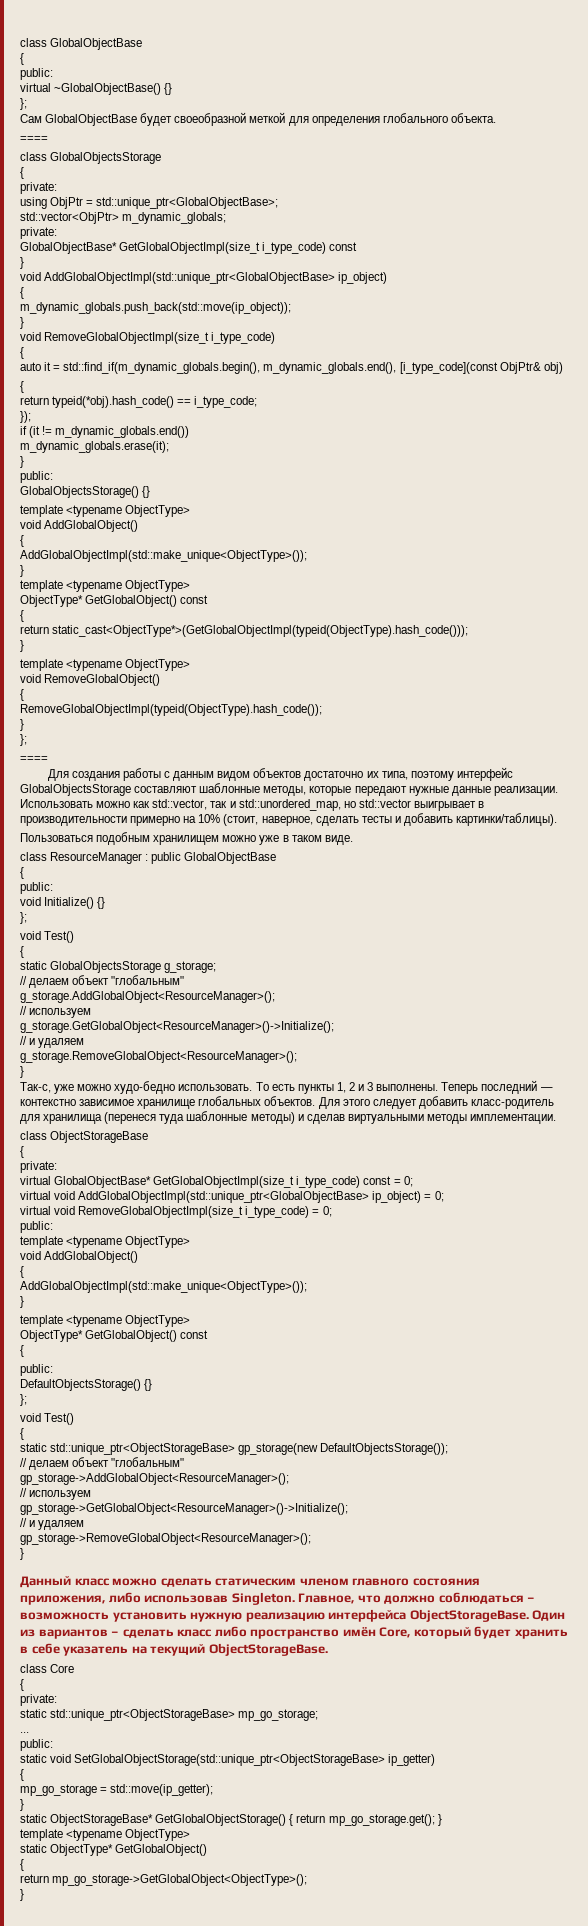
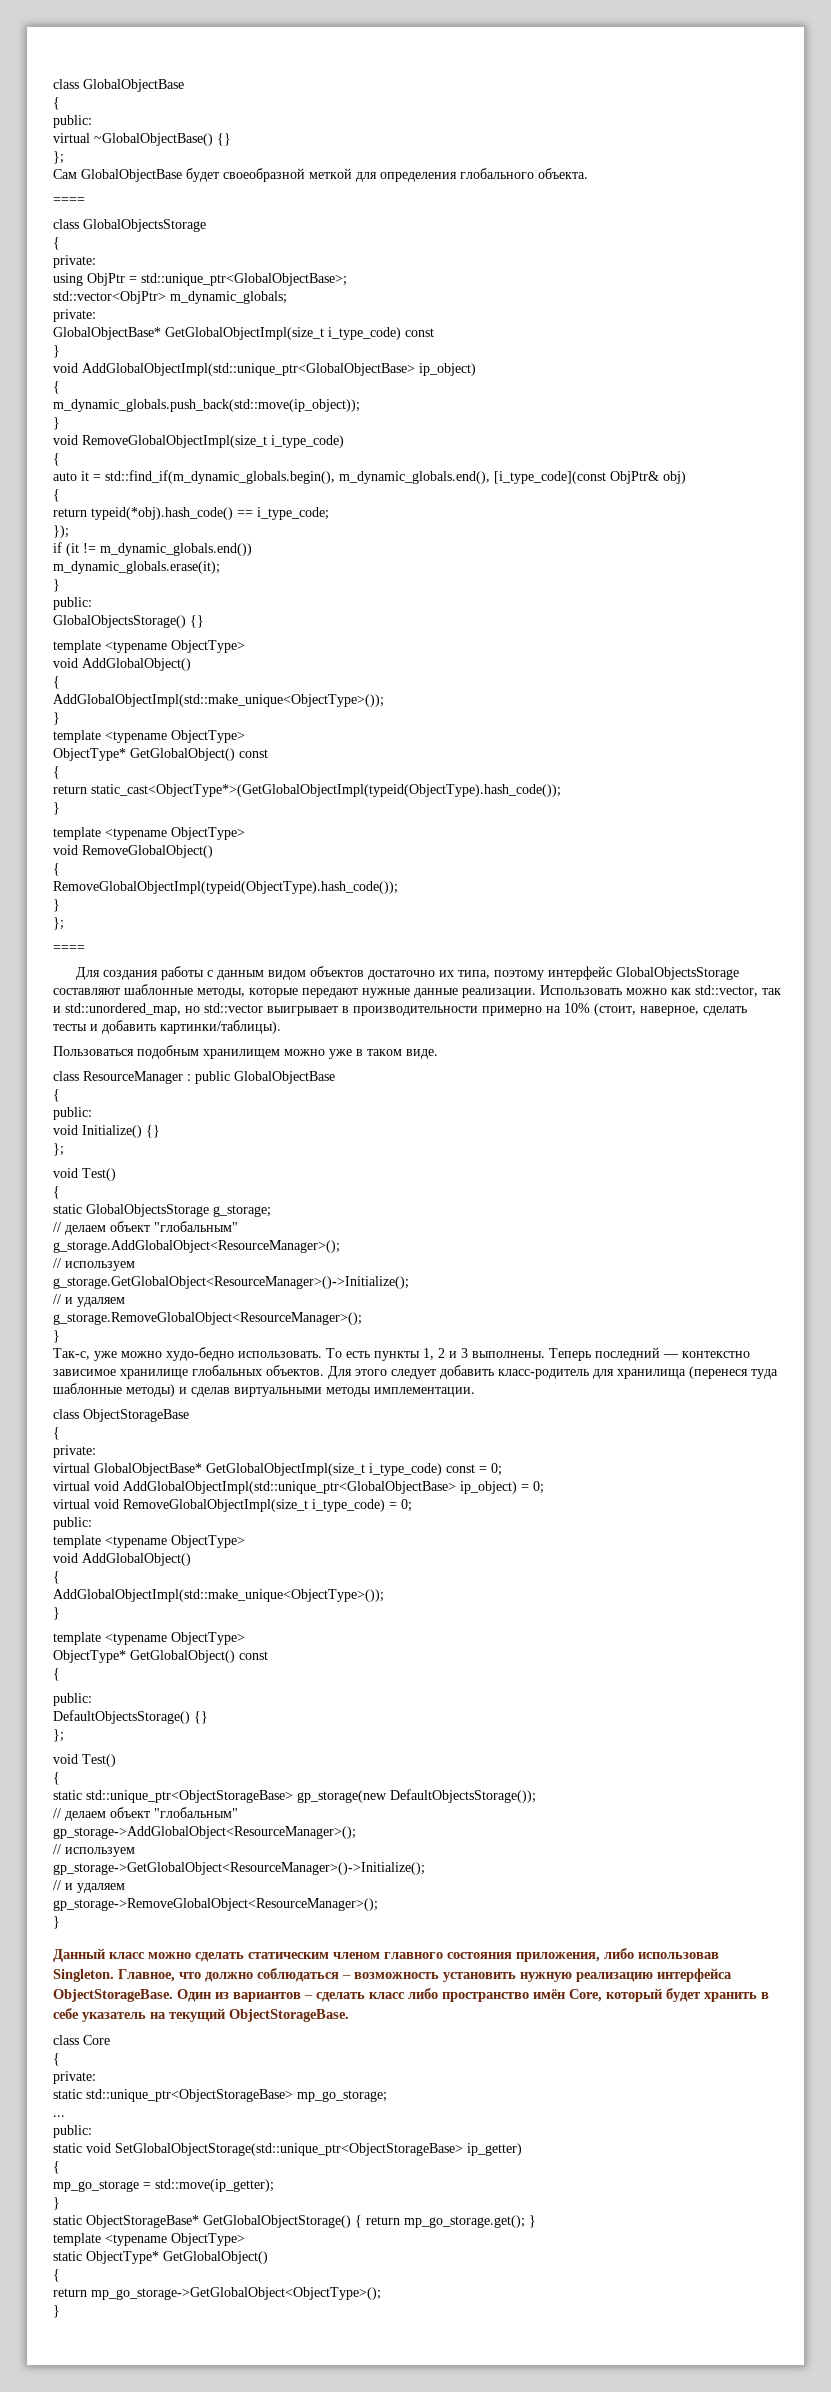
[52,625,469,637] static_cast<ObjectType*>(GetGlobalObjectImpl(typeid(ObjectType).hash_code())); -> [91,784,561,797] static_cast<ObjectType*>(GetGlobalObjectImpl(typeid(ObjectType).hash_code());

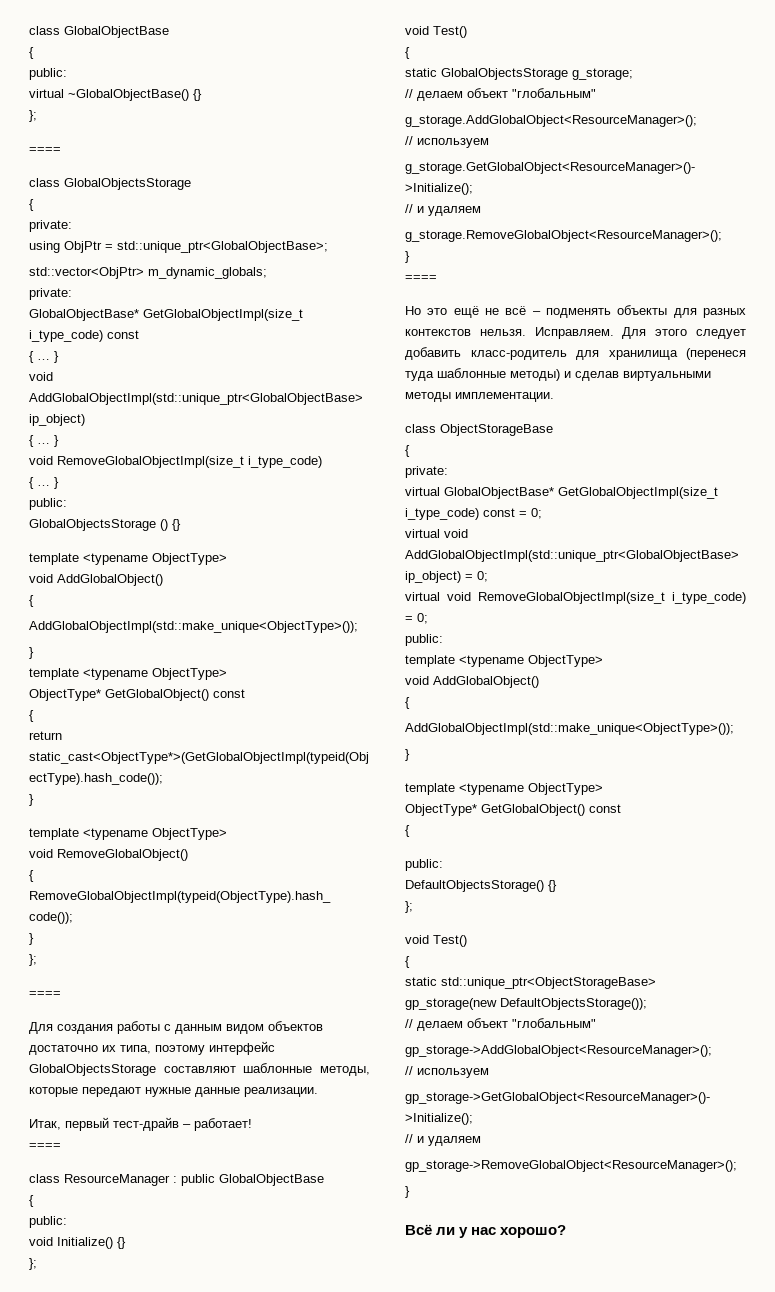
[53,168,588,182] // Сам GlobalObjectBase будет своеобразной меткой для определения глобального объекта. -> (37, 116) none
(434, 332) none -> [29,351,50,363] { …
[53,399,360,412] // m_dynamic_globals.push_back(std::move(ip_object)); // -> [37,443,50,444] …
[53,470,686,484] [53,489,60,502] [53,507,329,520] [53,525,69,538] [53,542,252,556] [53,561,220,574] // auto it = std::find_if(m_dynamic_globals.begin(), m_dynamic_globals.end(), [i_type_code](const ObjPtr& obj) // { // return typeid(*obj).hash_code() == i_type_code; // }); // if (it != m_dynamic_globals.end()) // m_dynamic_globals.erase(it); // -> [37,485,50,486] …
[53,615,186,628] GlobalObjectsStorage() -> [29,519,168,531] GlobalObjectsStorage ()
[540,985,781,997] [53,1003,747,1016] [53,1020,281,1034] [53,1045,438,1059] Использовать можно как std::vector, так и std::unordered_map, но std::vector выигрывает в производительности примерно на 10% (стоит, наверное, сделать тесты и добавить картинки/таблицы). // Пользоваться подобным хранилищем можно уже в таком виде. -> [29,1117,252,1131] [29,1143,61,1149] // Итак, первый тест-драйв – работает! // ====
[53,1347,750,1361] [53,1365,324,1379] Так-с, уже можно худо-бедно использовать. То есть пункты 1, 2 и 3 выполнены. Теперь последний — контекстно зависимое хранилище глобальных объектов. -> [405,275,437,281] [405,305,746,318] [405,327,614,339] ==== // Но это ещё не всё – подменять объекты для разных контекстов нельзя. Исправляем.
[53,1948,719,1962] [53,1968,732,1982] [53,1988,769,2002] [53,2008,349,2022] [53,2035,110,2045] [53,2053,60,2066] [53,2071,96,2084] [53,2089,387,2102] [53,2115,65,2117] [53,2125,92,2138] [53,2143,522,2156] [53,2161,60,2174] [53,2179,274,2192] [53,2197,60,2210] [53,2215,536,2228] [53,2233,245,2246] [53,2251,268,2264] [53,2269,60,2282] [53,2287,381,2300] [53,2305,60,2318] Данный класс можно сделать статическим членом главного состояния приложения, либо использовав Singleton. Главное, что должно соблюдаться – возможность установить нужную реализацию интерфейса ObjectStorageBase. Один из вариантов – сделать класс либо пространство имён Core, который будет хранить в себе указатель на текущий ObjectStorageBase. // class Core // { // private: // static std::unique_ptr<ObjectStorageBase> mp_go_storage; // ... // public: // static void SetGlobalObjectStorage(std::unique_ptr<ObjectStorageBase> ip_getter) // { // mp_go_storage = std::move(ip_getter); // } // static ObjectStorageBase* GetGlobalObjectStorage() { return mp_go_storage.get(); } // template <typename ObjectType> // static ObjectType* GetGlobalObject() // { // return mp_go_storage->GetGlobalObject<ObjectType>(); // } -> [405,1224,567,1238] Всё ли у нас хорошо?

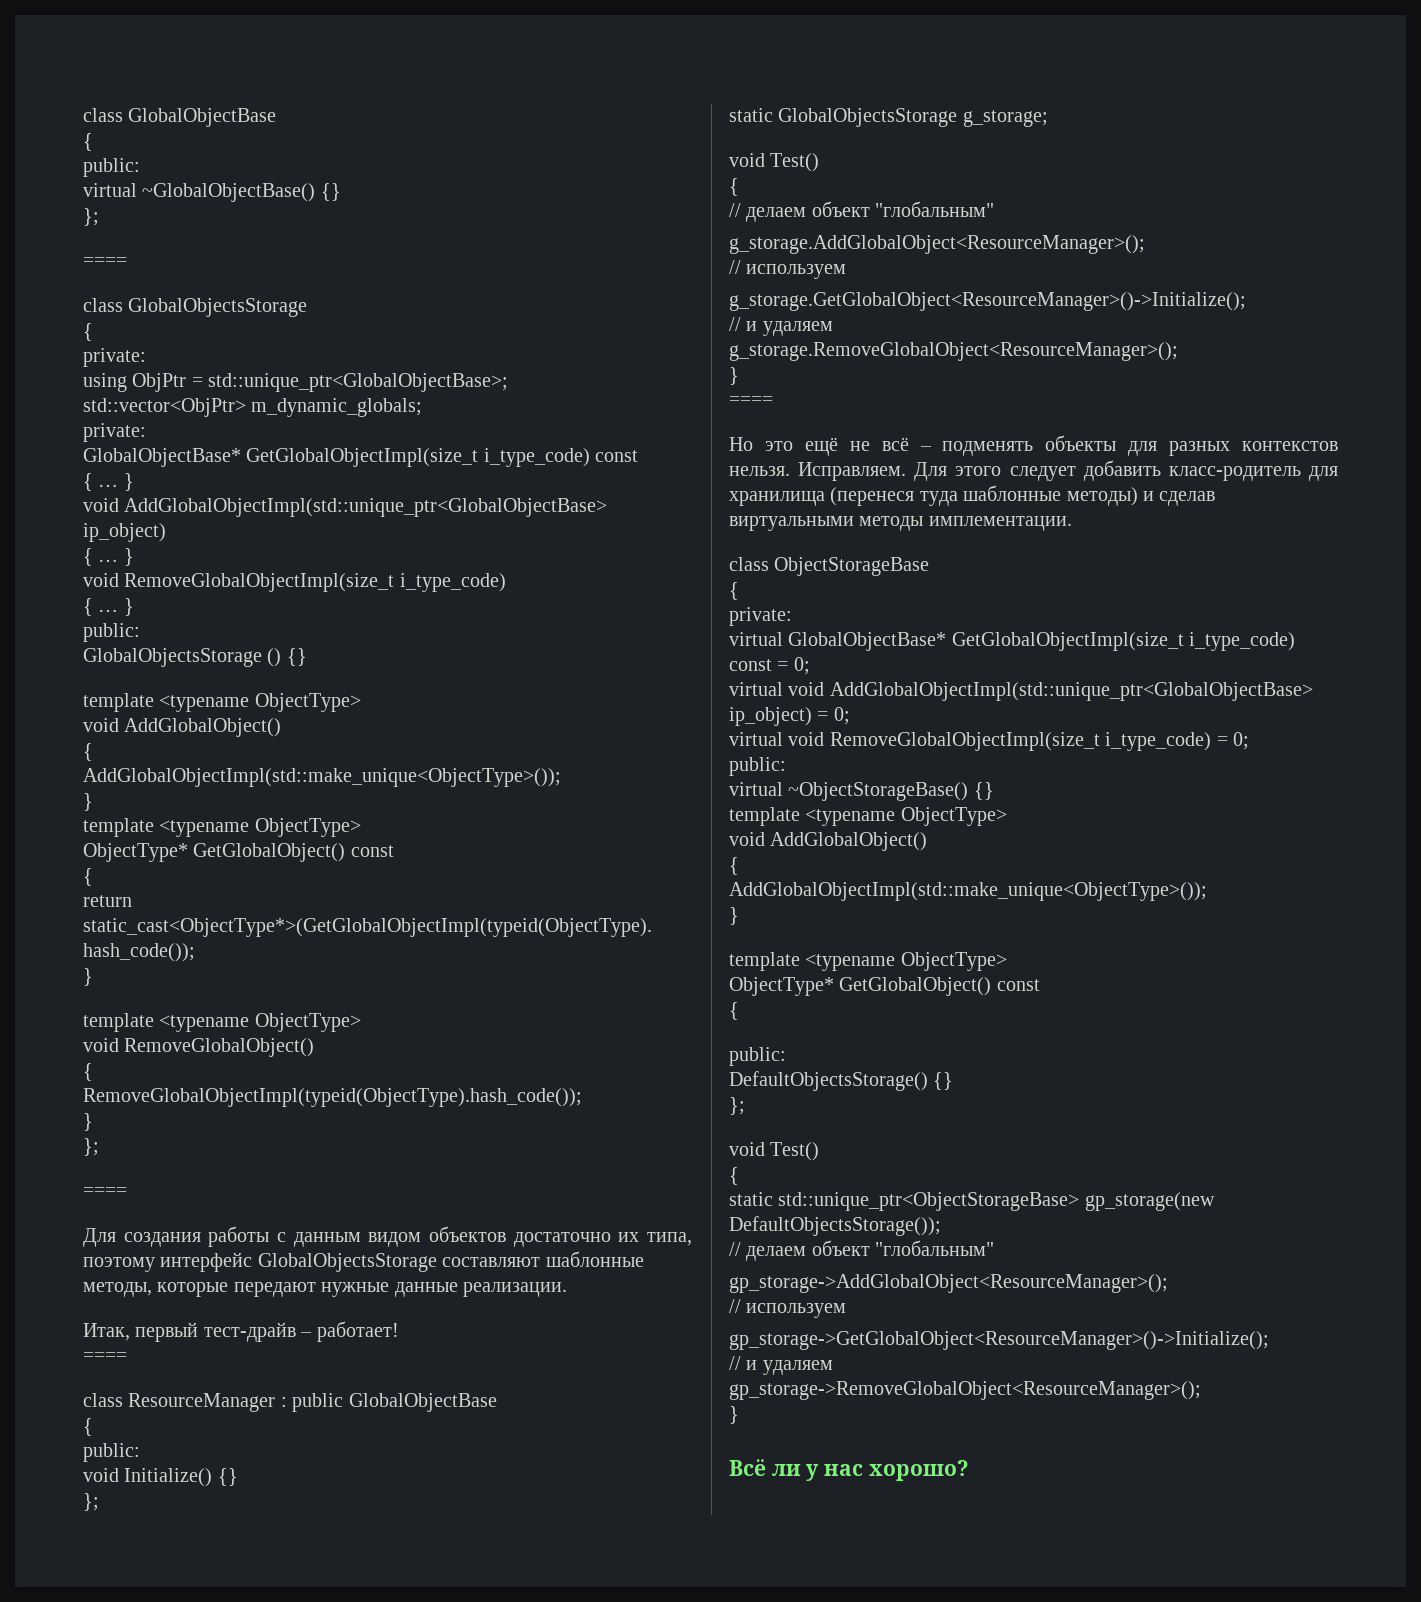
[405,26,467,38] [405,47,410,59] [405,68,633,80] // void Test() // { // static GlobalObjectsStorage g_storage; -> [729,108,1048,127] [729,153,820,172] [729,178,739,196] // static GlobalObjectsStorage g_storage; // void Test() // {
(443, 640) none -> [729,782,994,801] // virtual ~ObjectStorageBase() {}

